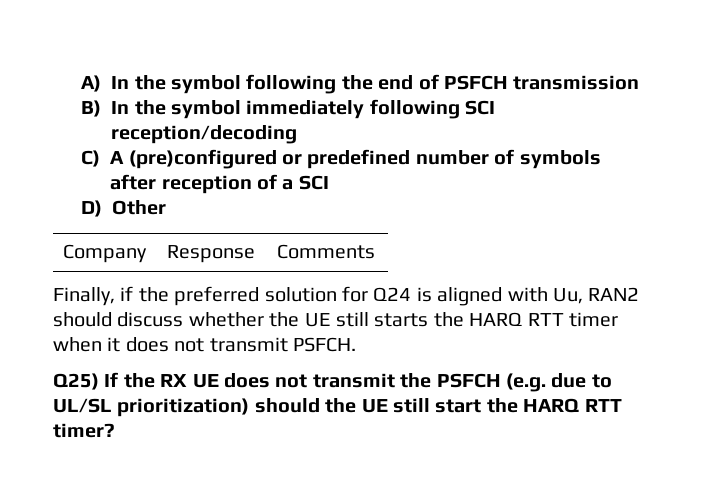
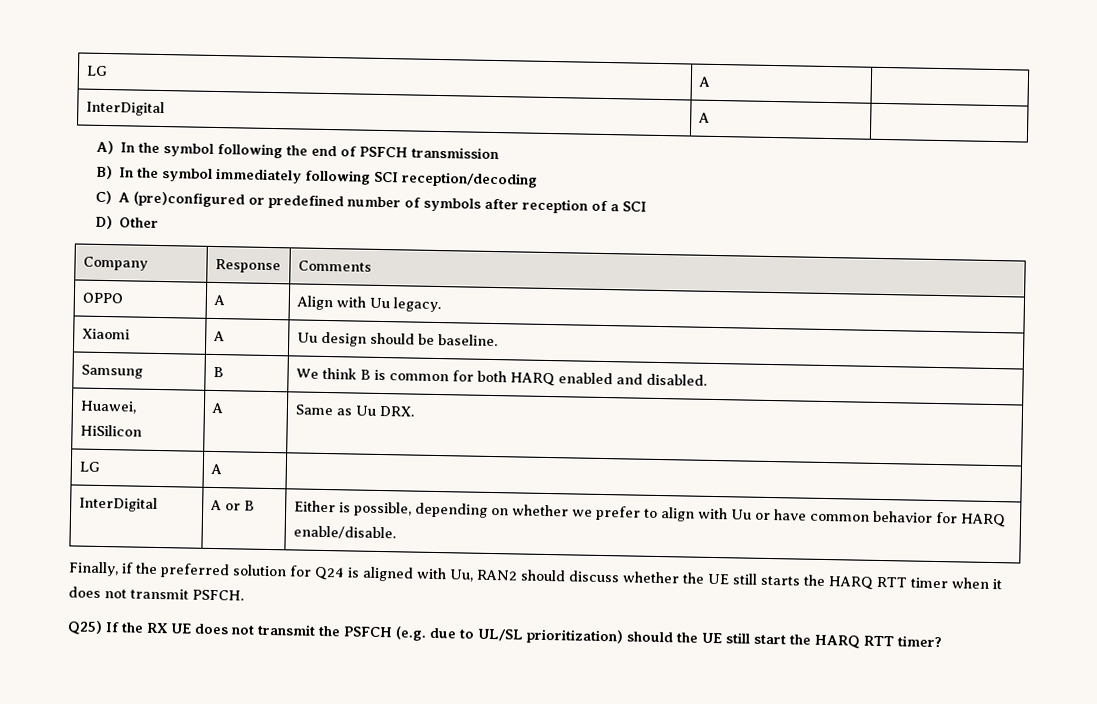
(81, 83) none -> [85,65,108,77] [697,76,710,87] [85,100,165,117] [697,112,710,123] LG | A | // InterDigital | A | //
(376, 251) none -> [81,292,123,304] [212,294,225,306] [295,295,441,313] [81,328,130,340] [212,330,225,342] [296,331,498,347] [80,364,143,379] [212,366,224,378] [295,367,707,387] [79,400,137,414] [79,424,142,437] [210,402,224,414] [294,404,414,417] [78,461,100,472] [209,463,222,475] [78,496,158,512] [209,499,255,511] [293,500,1006,528] [292,525,396,540] // OPPO | A | Align with Uu legacy. // Xiaomi | A | Uu design should be baseline. // Samsung | B | We think B is common for both HARQ enabled and disabled. // Huawei, HiSilicon | A | Same as Uu DRX. // LG | A | // InterDigital | A or B | Either is possible, depending on whether we prefer to align with Uu or have common behavior for HARQ enable/disable.

